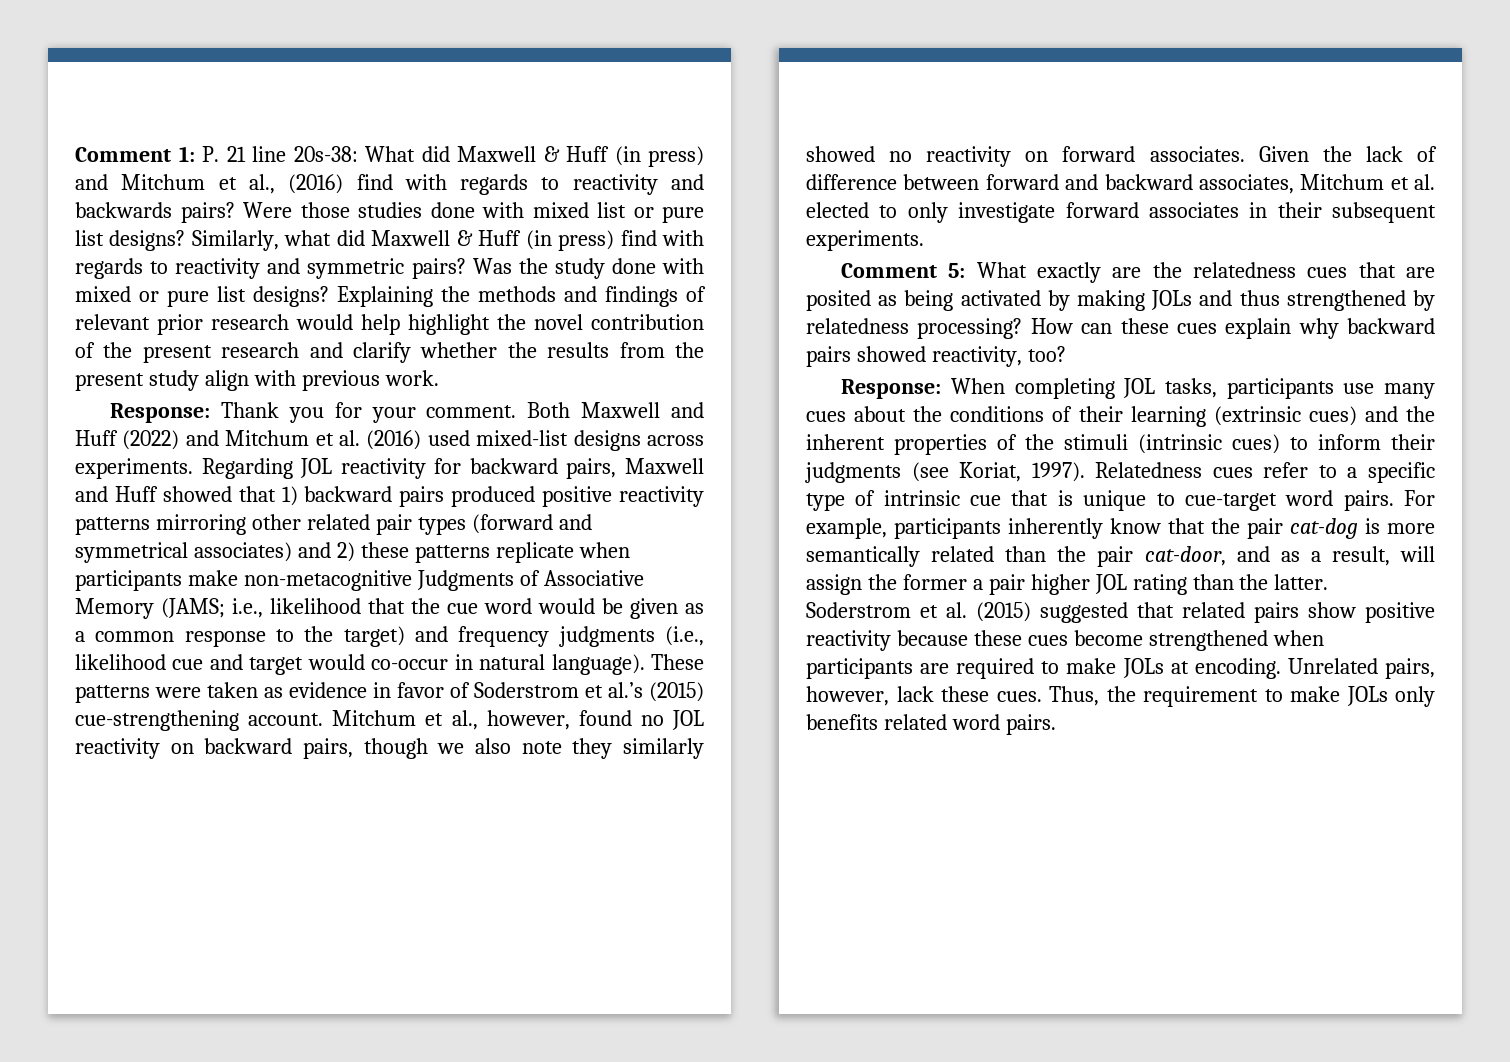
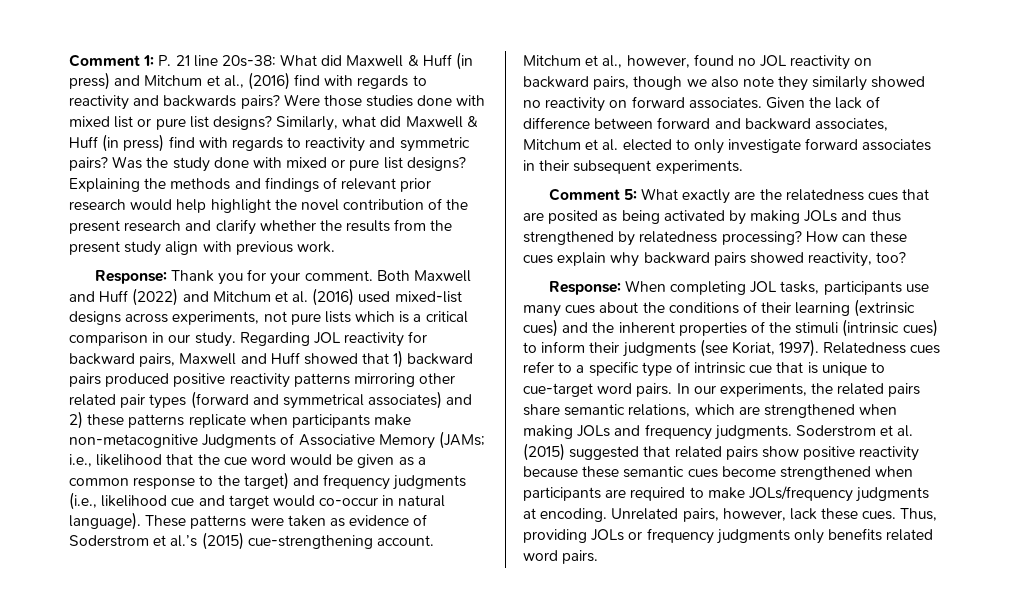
[75,458,193,479] experiments. -> [172,311,468,325] [69,332,236,347] experiments, not pure lists which is a critical comparison in our study.
[161,598,225,618] (JAMS; -> [438,431,485,449] (JAMs;
[373,682,444,698] in favor -> (410, 520) none
[1404,490,1435,506] [806,518,1435,539] [806,546,1435,567] [806,574,1329,595] For example, participants inherently know that the pair cat-dog is more semantically related than the pair cat-door, and as a result, will assign the former a pair higher JOL rating than the latter. -> [676,383,921,397] [523,404,898,418] [523,424,792,440] In our experiments, the related pairs share semantic relations, which are strengthened when making JOLs and frequency judgments.
(1022, 638) none -> [623,466,685,478] semantic
[1122,658,1164,678] JOLs -> [748,486,930,502] JOLs/frequency judgments
[1106,686,1388,707] the requirement to make JOLs -> [523,528,790,544] providing JOLs or frequency judgments

